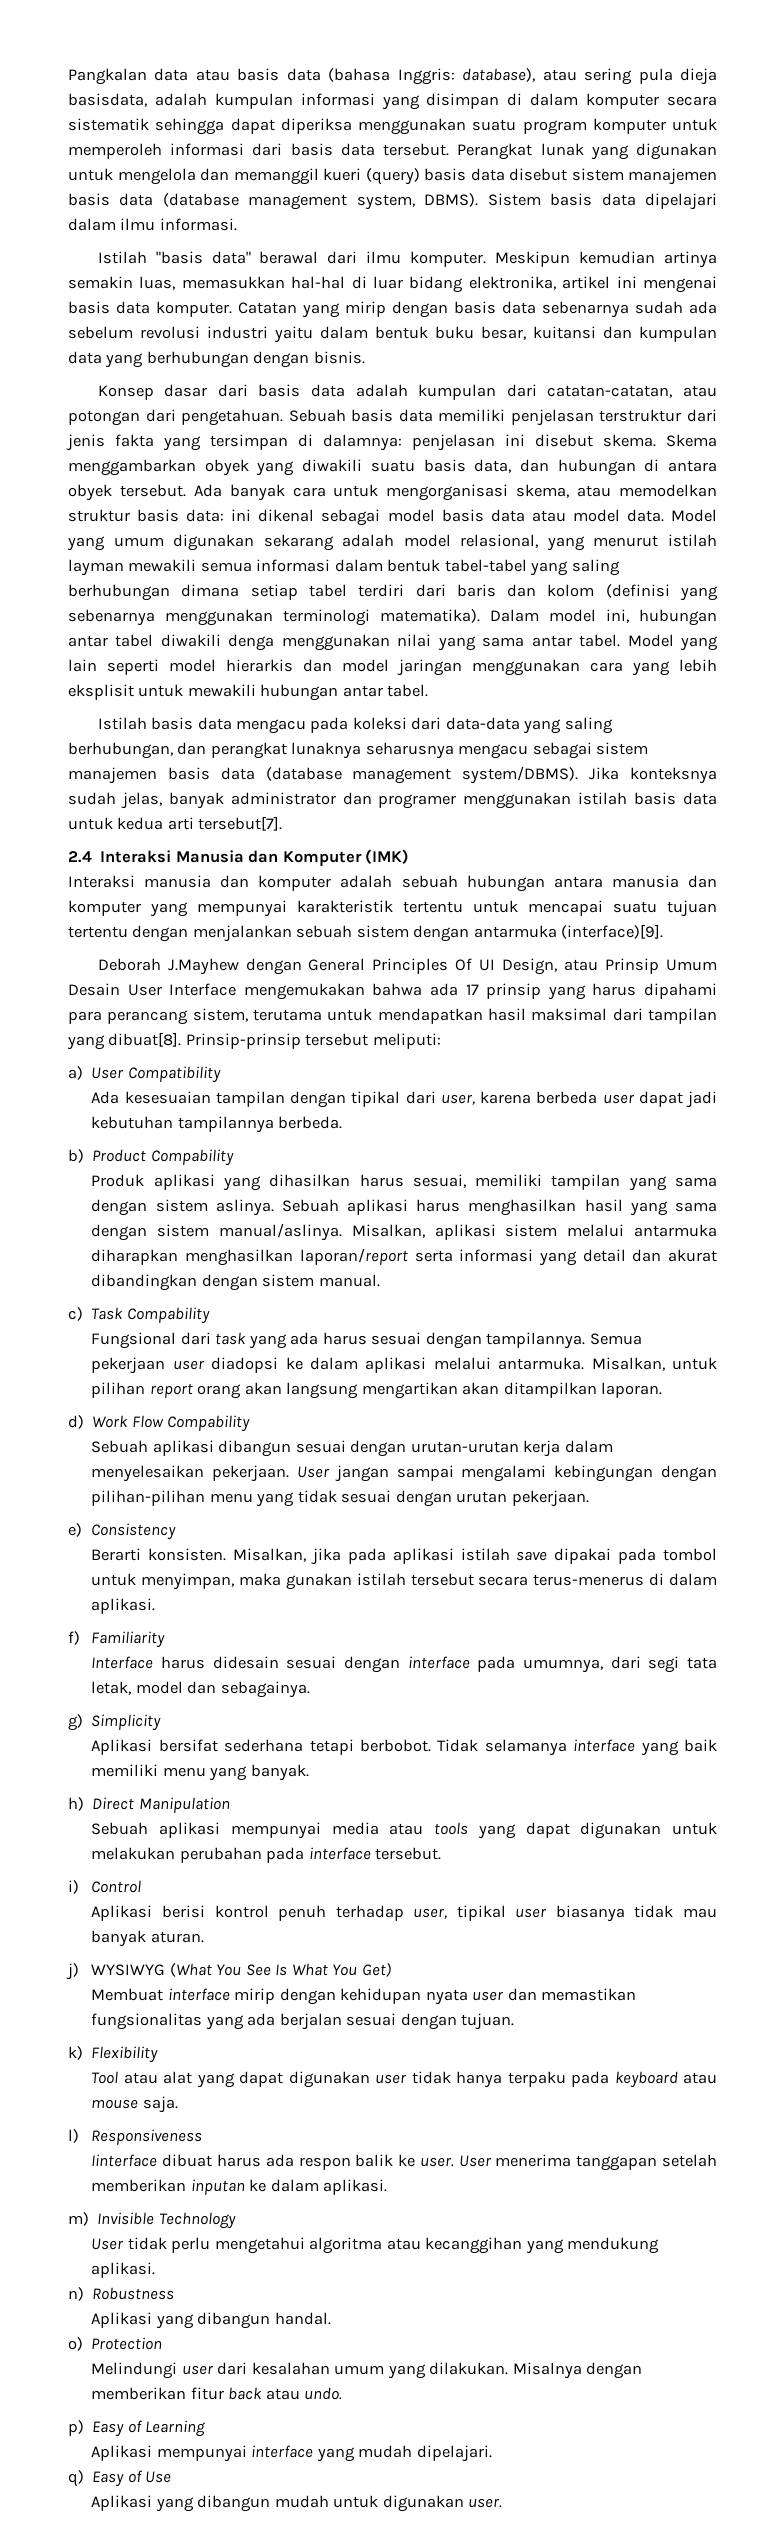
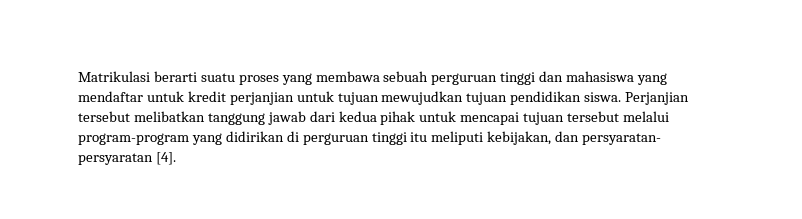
[68,68,718,85] [68,93,718,110] [68,118,717,135] [68,143,717,160] [68,168,717,185] [68,193,717,210] [68,218,237,231] [97,251,718,268] [68,276,717,293] [68,301,717,318] [68,326,717,343] [68,351,365,368] [97,384,717,400] [68,409,717,426] [66,434,717,451] [68,459,717,476] [68,484,718,501] [68,509,717,526] [67,534,717,551] [68,559,620,576] [68,584,718,601] [68,609,717,626] [68,634,718,651] [68,659,717,676] [68,684,429,701] [97,717,613,734] [68,742,649,759] [68,766,718,784] [68,792,718,809] [68,816,283,831] [68,849,410,866] [68,875,717,892] [68,900,717,917] [68,924,664,942] [97,958,717,975] [68,983,718,1000] [68,1008,717,1025] [67,1032,441,1050] [68,1066,221,1083] [91,1091,717,1108] [91,1116,343,1133] [68,1149,234,1166] [91,1174,718,1191] [91,1199,718,1216] [91,1223,718,1241] [91,1248,717,1266] [91,1274,380,1291] [68,1307,210,1324] [91,1332,642,1349] [91,1357,717,1374] [91,1382,663,1399] [68,1415,251,1432] [91,1440,613,1457] [91,1465,718,1482] [91,1490,589,1507] [68,1523,177,1540] [91,1548,717,1565] [91,1573,717,1590] [91,1598,156,1614] [68,1631,166,1648] [91,1656,718,1673] [91,1681,310,1698] [68,1714,162,1731] [91,1739,717,1756] [91,1764,309,1781] [68,1797,230,1813] [91,1822,717,1839] [91,1847,442,1863] [68,1880,142,1894] [91,1905,718,1922] [91,1930,204,1947] [66,1962,391,1980] [91,1988,637,2005] [91,2013,515,2030] [68,2046,159,2063] [91,2071,717,2088] [91,2096,178,2113] [68,2129,203,2145] [91,2154,717,2171] [91,2179,388,2195] [68,2212,236,2229] [91,2237,660,2254] [91,2262,156,2278] [68,2287,175,2301] [91,2312,331,2329] [68,2337,163,2351] [91,2362,643,2379] [91,2387,343,2400] [68,2420,206,2437] [91,2445,492,2462] [68,2470,172,2487] [91,2495,503,2512] Pangkalan data atau basis data (bahasa Inggris: database), atau sering pula dieja basisdata, adalah kumpulan informasi yang disimpan di dalam komputer secara sistematik sehingga dapat diperiksa menggunakan suatu program komputer untuk memperoleh informasi dari basis data tersebut. Perangkat lunak yang digunakan untuk mengelola dan memanggil kueri (query) basis data disebut sistem manajemen basis data (database management system, DBMS). Sistem basis data dipelajari dalam ilmu informasi. // Istilah "basis data" berawal dari ilmu komputer. Meskipun kemudian artinya semakin luas, memasukkan hal-hal di luar bidang elektronika, artikel ini mengenai basis data komputer. Catatan yang mirip dengan basis data sebenarnya sudah ada sebelum revolusi industri yaitu dalam bentuk buku besar, kuitansi dan kumpulan data yang berhubungan dengan bisnis. // Konsep dasar dari basis data adalah kumpulan dari catatan-catatan, atau potongan dari pengetahuan. Sebuah basis data memiliki penjelasan terstruktur dari jenis fakta yang tersimpan di dalamnya: penjelasan ini disebut skema. Skema menggambarkan obyek yang diwakili suatu basis data, dan hubungan di antara obyek tersebut. Ada banyak cara untuk mengorganisasi skema, atau memodelkan struktur basis data: ini dikenal sebagai model basis data atau model data. Model yang umum digunakan sekarang adalah model relasional, yang menurut istilah layman mewakili semua informasi dalam bentuk tabel-tabel yang saling berhubungan dimana setiap tabel terdiri dari baris dan kolom (definisi yang sebenarnya menggunakan terminologi matematika). Dalam model ini, hubungan antar tabel diwakili denga menggunakan nilai yang sama antar tabel. Model yang lain seperti model hierarkis dan model jaringan menggunakan cara yang lebih eksplisit untuk mewakili hubungan antar tabel. // Istilah basis data mengacu pada koleksi dari data-data yang saling berhubungan, dan perangkat lunaknya seharusnya mengacu sebagai sistem manajemen basis data (database management system/DBMS). Jika konteksnya sudah jelas, banyak administrator dan programer menggunakan istilah basis data untuk kedua arti tersebut[7]. // 2.4 Interaksi Manusia dan Komputer (IMK) // Interaksi manusia dan komputer adalah sebuah hubungan antara manusia dan komputer yang mempunyai karakteristik tertentu untuk mencapai suatu tujuan tertentu dengan menjalankan sebuah sistem dengan antarmuka (interface)[9]. // Deborah J.Mayhew dengan General Principles Of UI Design, atau Prinsip Umum Desain User Interface mengemukakan bahwa ada 17 prinsip yang harus dipahami para perancang sistem, terutama untuk mendapatkan hasil maksimal dari tampilan yang dibuat[8]. Prinsip-prinsip tersebut meliputi: // a) User Compatibility // Ada kesesuaian tampilan dengan tipikal dari user, karena berbeda user dapat jadi kebutuhan tampilannya berbeda. // b) Product Compability // Produk aplikasi yang dihasilkan harus sesuai, memiliki tampilan yang sama dengan sistem aslinya. Sebuah aplikasi harus menghasilkan hasil yang sama dengan sistem manual/aslinya. Misalkan, aplikasi sistem melalui antarmuka diharapkan menghasilkan laporan/report serta informasi yang detail dan akurat dibandingkan dengan sistem manual. // c) Task Compability // Fungsional dari task yang ada harus sesuai dengan tampilannya. Semua pekerjaan user diadopsi ke dalam aplikasi melalui antarmuka. Misalkan, untuk pilihan report orang akan langsung mengartikan akan ditampilkan laporan. // d) Work Flow Compability // Sebuah aplikasi dibangun sesuai dengan urutan-urutan kerja dalam menyelesaikan pekerjaan. User jangan sampai mengalami kebingungan dengan pilihan-pilihan menu yang tidak sesuai dengan urutan pekerjaan. // e) Consistency // Berarti konsisten. Misalkan, jika pada aplikasi istilah save dipakai pada tombol untuk menyimpan, maka gunakan istilah tersebut secara terus-menerus di dalam aplikasi. // f) Familiarity // Interface harus didesain sesuai dengan interface pada umumnya, dari segi tata letak, model dan sebagainya. // g) Simplicity // Aplikasi bersifat sederhana tetapi berbobot. Tidak selamanya interface yang baik memiliki menu yang banyak. // h) Direct Manipulation // Sebuah aplikasi mempunyai media atau tools yang dapat digunakan untuk melakukan perubahan pada interface tersebut. // i) Control // Aplikasi berisi kontrol penuh terhadap user, tipikal user biasanya tidak mau banyak aturan. // j) WYSIWYG (What You See Is What You Get) // Membuat interface mirip dengan kehidupan nyata user dan memastikan fungsionalitas yang ada berjalan sesuai dengan tujuan. // k) Flexibility // Tool atau alat yang dapat digunakan user tidak hanya terpaku pada keyboard atau mouse saja. // l) Responsiveness // Iinterface dibuat harus ada respon balik ke user. User menerima tanggapan setelah memberikan inputan ke dalam aplikasi. // m) Invisible Technology // User tidak perlu mengetahui algoritma atau kecanggihan yang mendukung aplikasi. // n) Robustness // Aplikasi yang dibangun handal. // o) Protection // Melindungi user dari kesalahan umum yang dilakukan. Misalnya dengan memberikan fitur back atau undo. // p) Easy of Learning // Aplikasi mempunyai interface yang mudah dipelajari. // q) Easy of Use // Aplikasi yang dibangun mudah untuk digunakan user. -> [78,71,668,85] [78,91,690,105] [78,111,670,125] [78,131,662,145] [78,152,176,165] Matrikulasi berarti suatu proses yang membawa sebuah perguruan tinggi dan mahasiswa yang mendaftar untuk kredit perjanjian untuk tujuan mewujudkan tujuan pendidikan siswa. Perjanjian tersebut melibatkan tanggung jawab dari kedua pihak untuk mencapai tujuan tersebut melalui program-program yang didirikan di perguruan tinggi itu meliputi kebijakan, dan persyaratan- persyaratan [4].

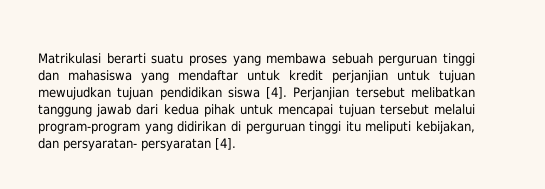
[584,92,622,102] siswa. -> [227,87,288,99] siswa [4].

